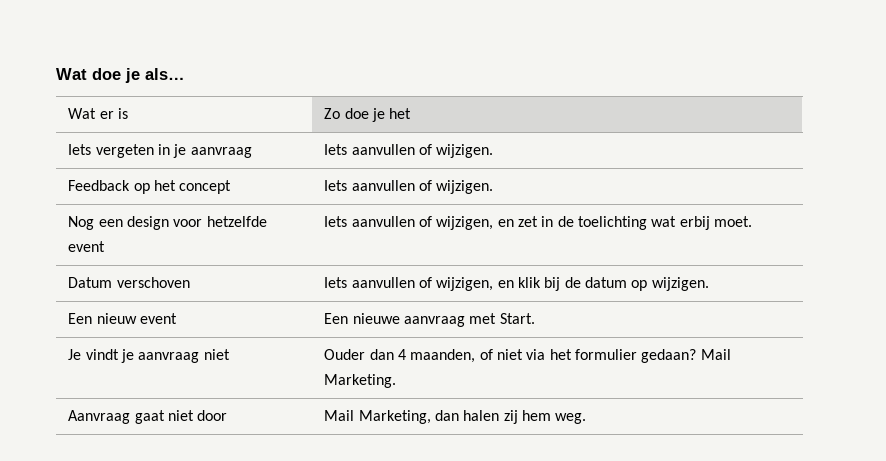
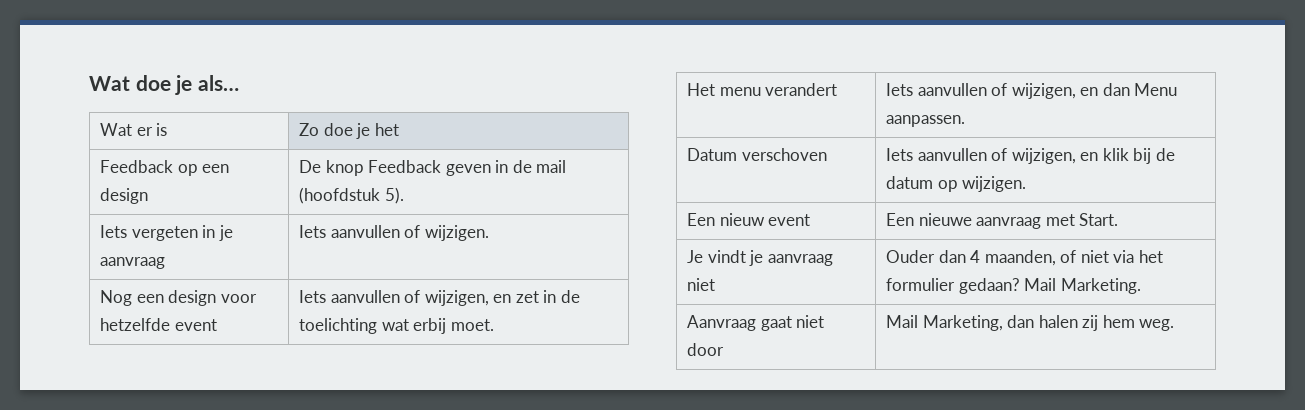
(412, 113) none -> [100,160,230,176] [100,188,149,204] [299,160,567,176] [299,187,404,204] // Feedback op een design | De knop Feedback geven in de mail (hoofdstuk 5).
[68,180,232,194] [324,180,494,194] // Feedback op het concept | Iets aanvullen of wijzigen. -> (489, 233) none
(753, 221) none -> [687,83,838,96] [886,83,1178,99] [886,115,966,127] // Het menu verandert | Iets aanvullen of wijzigen, en dan Menu aanpassen.

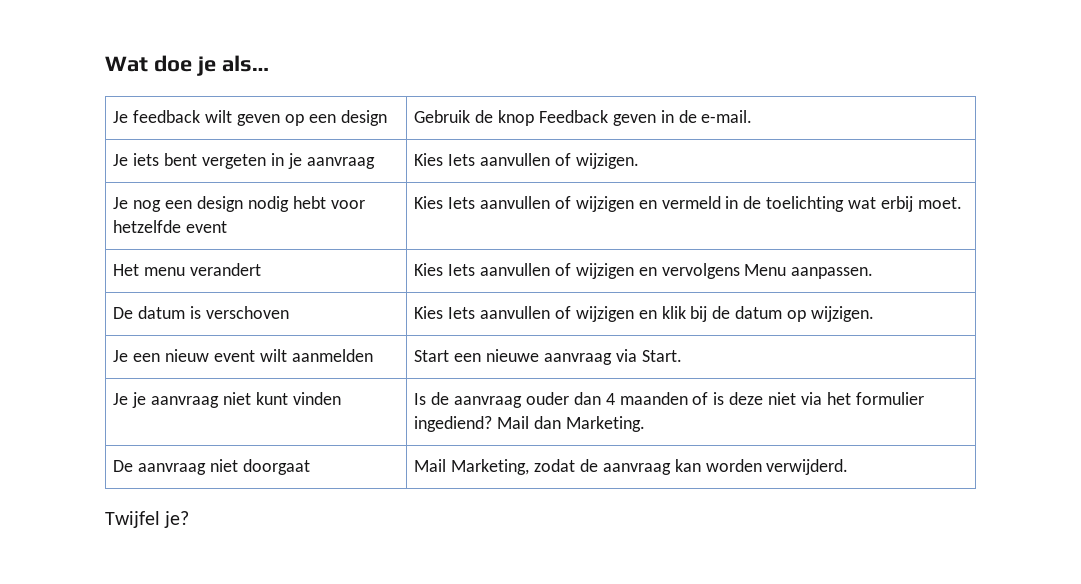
[100,123,168,136] [299,123,399,139] [100,160,174,173] Wat er is | Zo doe je het // Feedback -> [113,110,280,126] Je feedback wilt geven
[299,160,322,173] De -> [414,110,494,123] Gebruik de
[536,160,567,173] [299,187,404,204] [100,225,128,238] mail (hoofdstuk 5). // Iets -> [701,110,753,123] [113,153,198,166] e-mail. // Je iets bent
(166, 263) none -> [414,153,444,166] Kies
[100,290,217,306] Nog een design -> [113,196,326,212] Je nog een design nodig hebt
[299,290,539,306] Iets aanvullen of wijzigen, en zet -> [414,196,721,212] Kies Iets aanvullen of wijzigen en vermeld
[886,83,1130,99] Iets aanvullen of wijzigen, en dan -> [414,263,740,279] Kies Iets aanvullen of wijzigen en vervolgens
[687,148,738,161] Datum -> [113,306,202,319] De datum is
[886,148,1076,164] Iets aanvullen of wijzigen, -> [414,306,634,322] Kies Iets aanvullen of wijzigen
[687,213,716,226] Een -> [113,350,161,362] Je een
[886,213,915,226] | Een -> [259,349,373,362] [414,350,482,362] wilt aanmelden | Start een
[1045,214,1075,226] met -> [615,349,637,362] via
[707,250,746,263] vindt -> (129, 399) none
[886,250,1163,266] [886,278,1141,294] [687,315,825,331] [687,343,725,356] [886,315,1175,331] | Ouder dan 4 maanden, of niet via het formulier gedaan? Mail Marketing. // Aanvraag gaat niet door | Mail Marketing, dan halen zij hem weg. -> [255,392,341,405] [414,392,924,408] [414,416,645,432] [113,459,310,475] [414,459,849,475] [105,511,190,528] kunt vinden | Is de aanvraag ouder dan 4 maanden of is deze niet via het formulier ingediend? Mail dan Marketing. // De aanvraag niet doorgaat | Mail Marketing, zodat de aanvraag kan worden verwijderd. // Twijfel je?

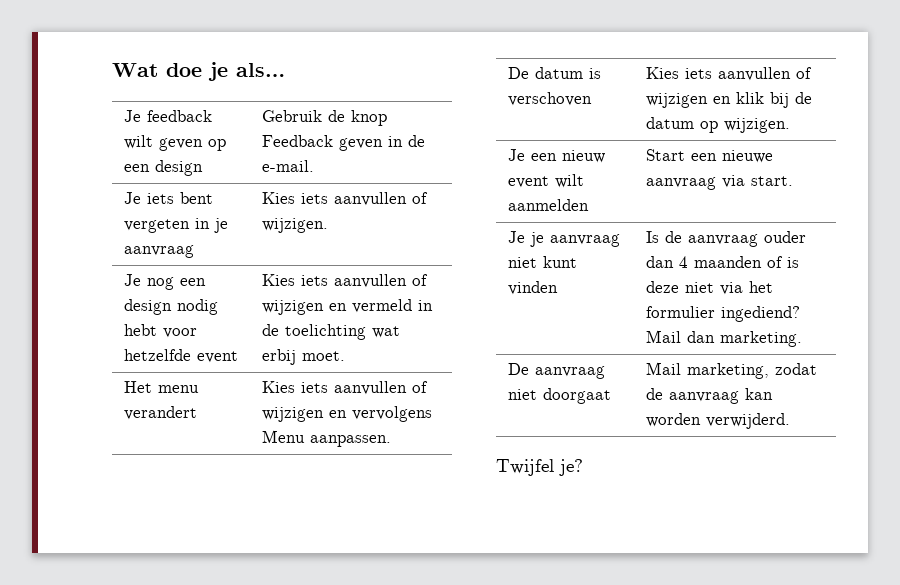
[448,154,476,166] Iets -> [301,193,329,204] iets
[448,197,476,209] Iets -> [301,275,329,286] iets
[448,264,476,276] Iets -> [301,382,329,393] iets
[448,307,476,319] Iets -> [685,68,713,79] iets
[641,350,682,362] Start. -> [751,176,794,186] start.
[565,416,645,432] Marketing. -> [720,331,803,347] marketing.
[451,459,530,475] Marketing, -> [687,363,770,379] marketing,

